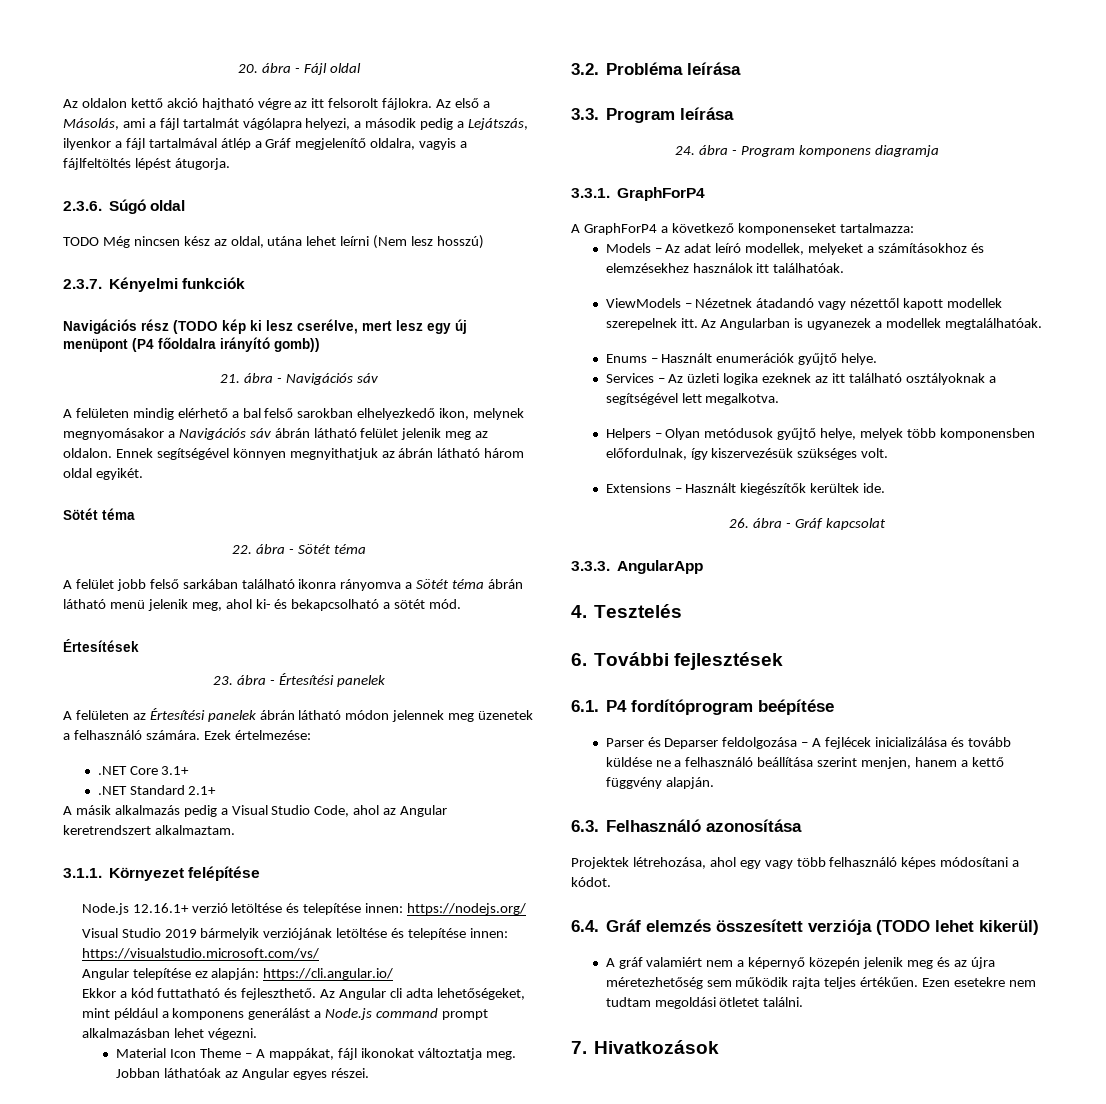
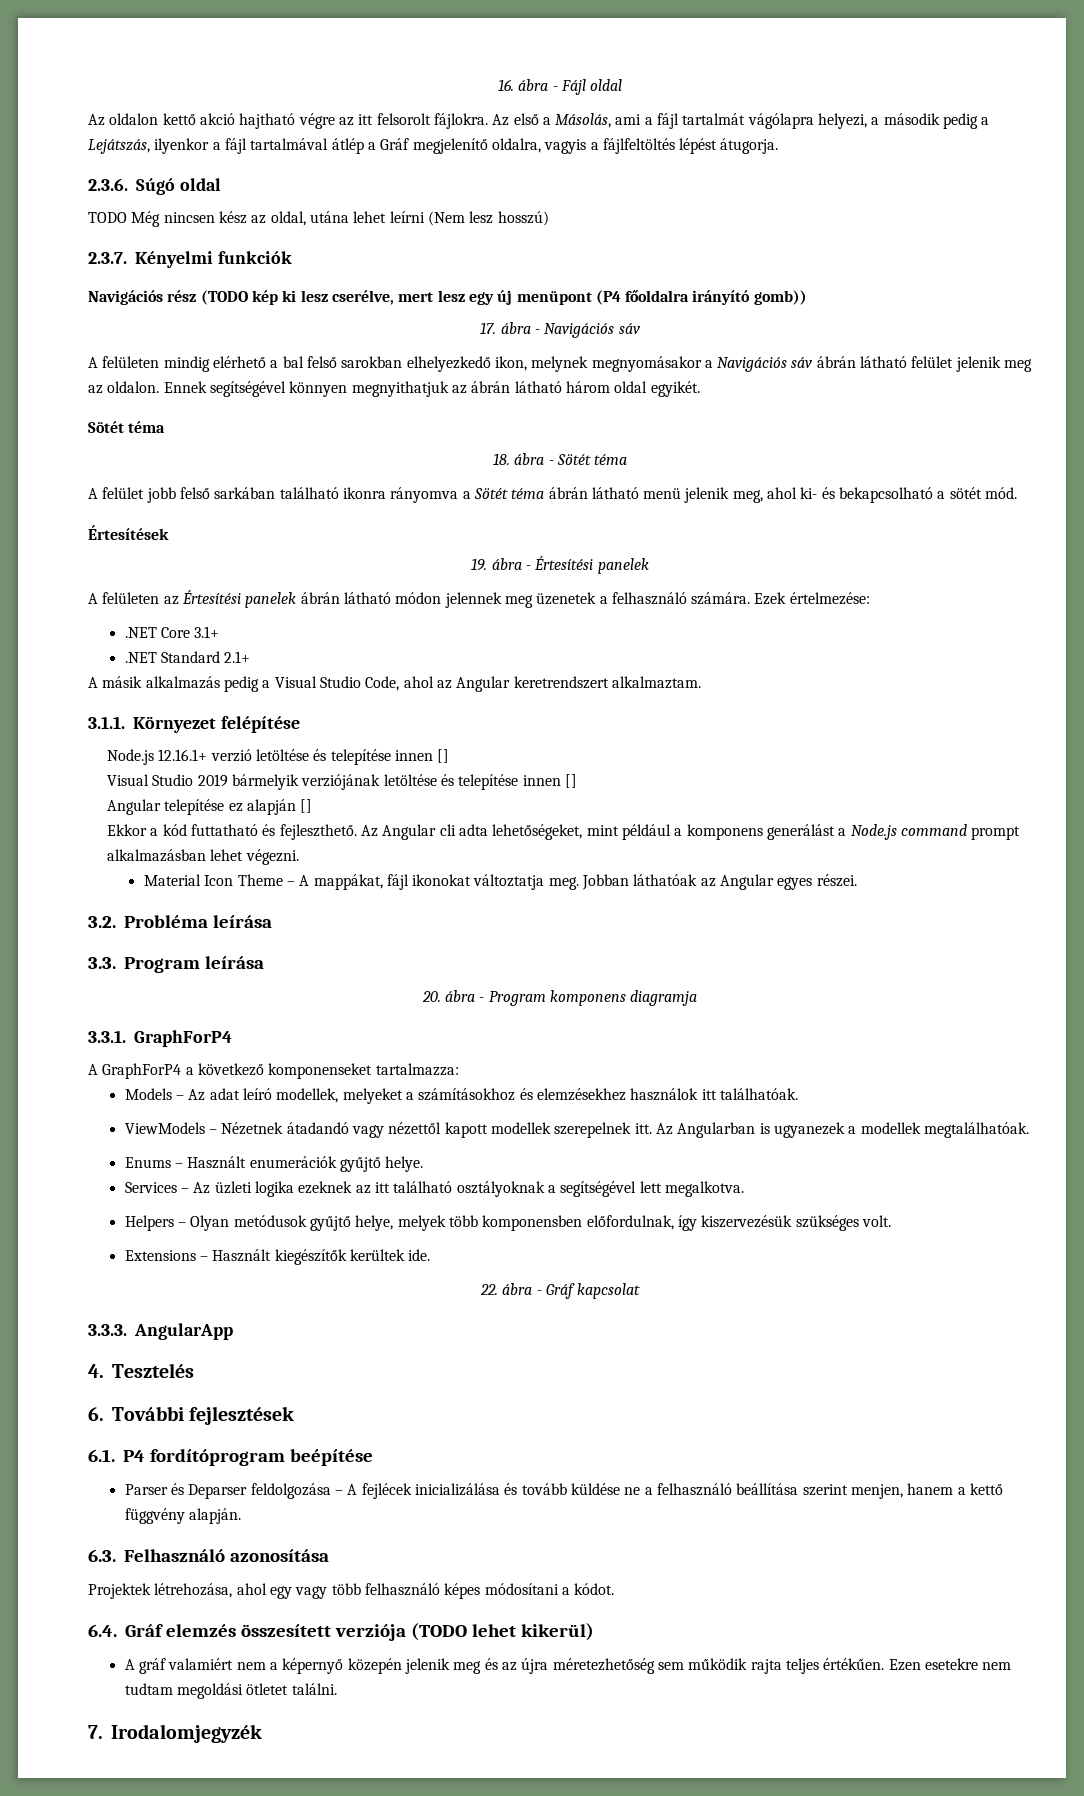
[238,64,259,73] 20. -> [497,79,514,91] 16.
[220,374,241,383] 21. -> [480,322,497,334] 17.
[232,545,253,554] 22. -> [492,453,510,465] 18.
[213,676,234,685] 23. -> [471,558,488,571] 19.
[365,903,527,915] innen: https://nodejs.org/ -> [395,749,450,763] innen []
[469,928,508,938] [81,948,319,960] innen: https://visualstudio.microsoft.com/vs/ -> [522,774,578,788] innen []
[211,968,394,980] alapján: https://cli.angular.io/ -> [247,799,313,815] alapján []
[675,146,696,155] 24. -> [421,991,441,1002] 20.
[729,518,750,528] 26. -> [479,1284,498,1295] 22.
[594,1040,720,1054] Hivatkozások -> [111,1724,262,1743] Irodalomjegyzék

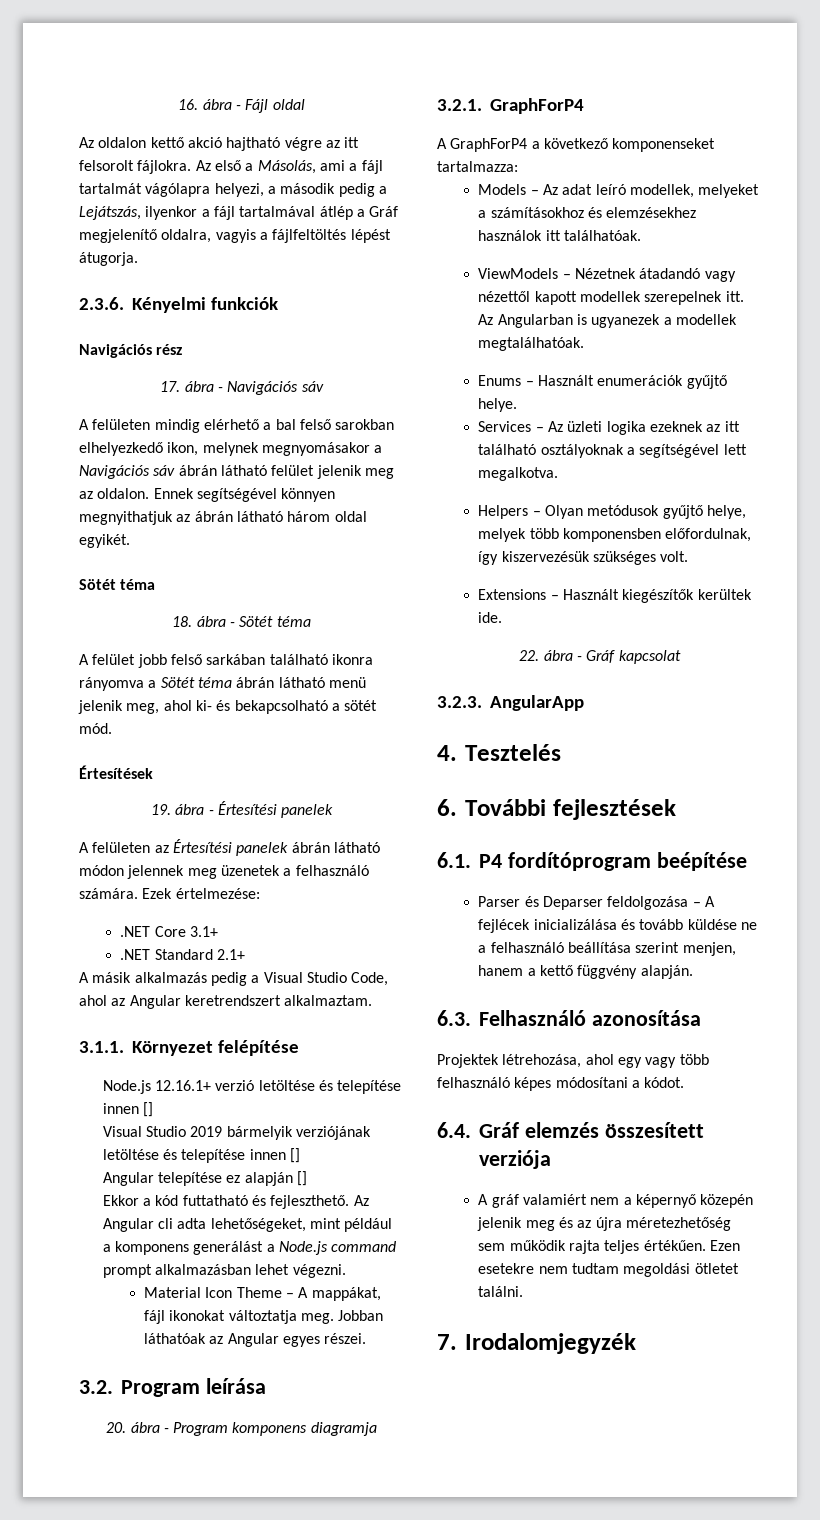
[136,178,221,195] [88,211,549,227] [88,251,292,268] [88,290,807,305] Súgó oldal // TODO Még nincsen kész az oldal, utána lehet leírni (Nem lesz hosszú) // 2.3.7. Kényelmi funkciók // Navigációs rész (TODO kép ki lesz cserélve, mert lesz egy új menüpont (P4 főoldalra irányító gomb)) -> [132,297,278,313] [79,344,183,358] Kényelmi funkciók // Navigációs rész
[124,915,272,928] [88,957,116,969] Probléma leírása // 3.3. -> (113, 1387) none
[88,1030,126,1043] 3.3.1. -> [437,99,482,111] 3.2.1.
[88,1324,127,1336] 3.3.3. -> [437,696,482,708] 3.2.3.
[410,1623,594,1641] (TODO lehet kikerül) -> (551, 1159) none

